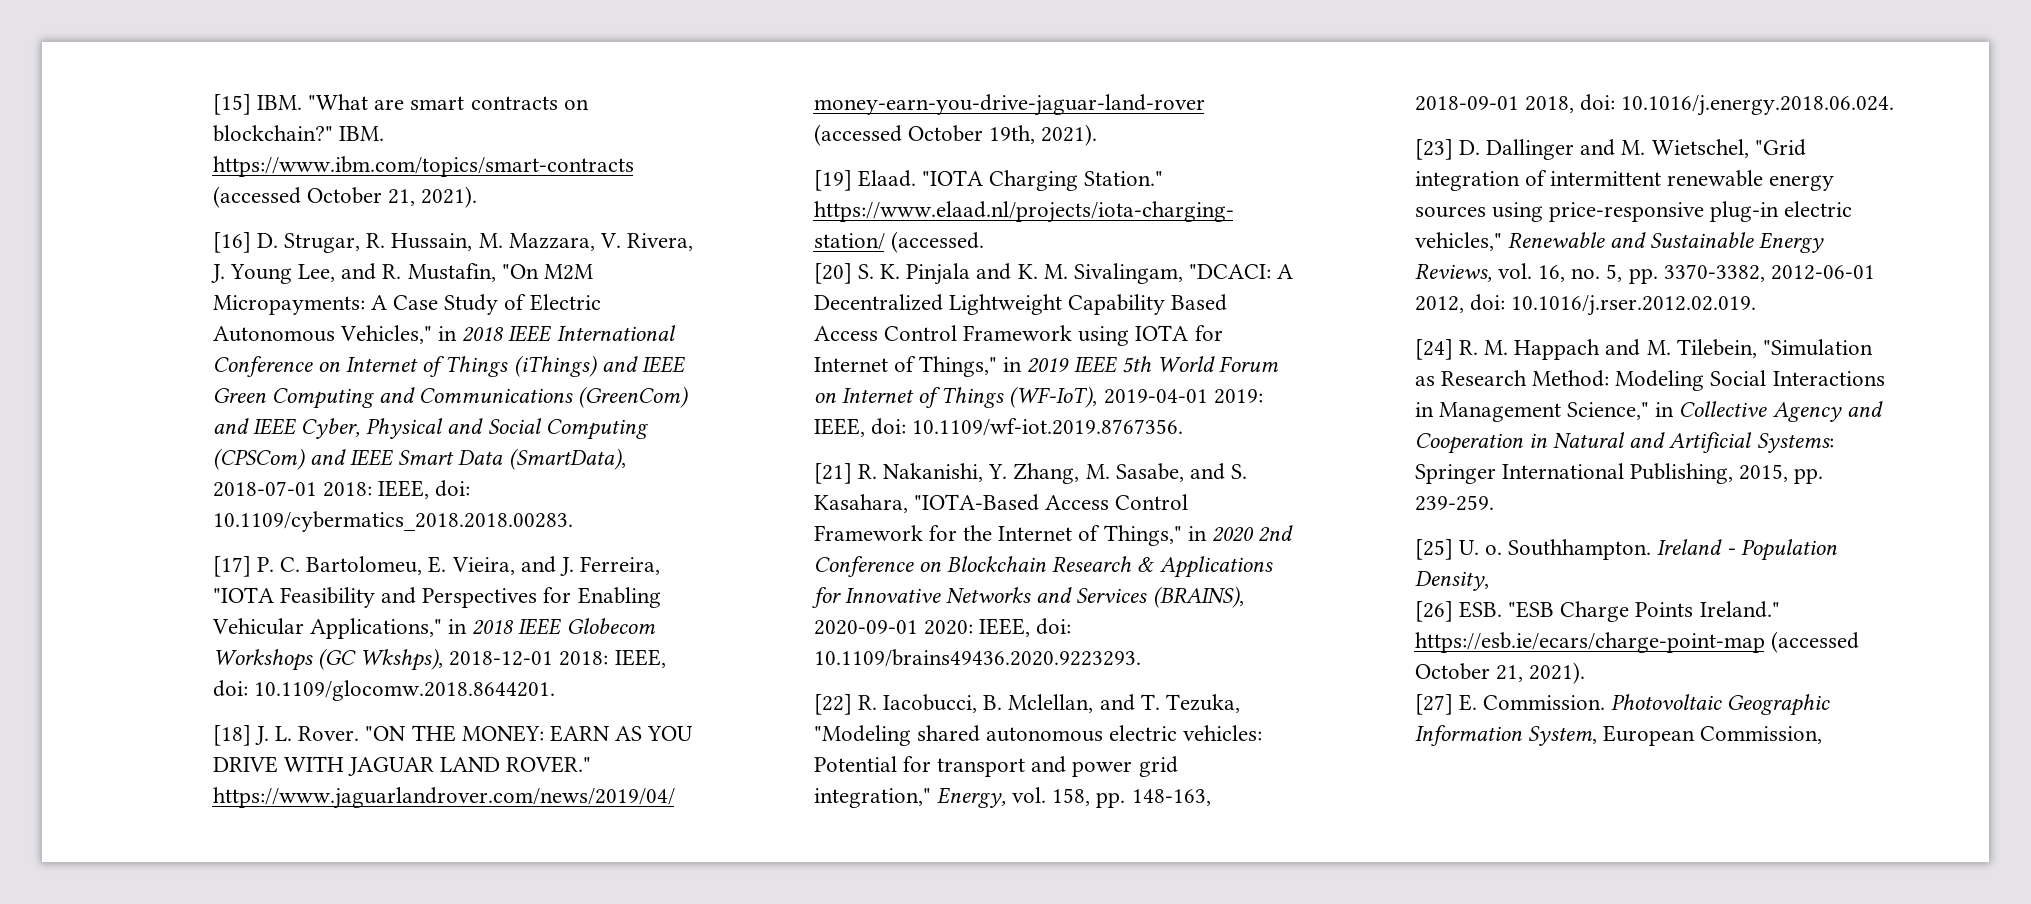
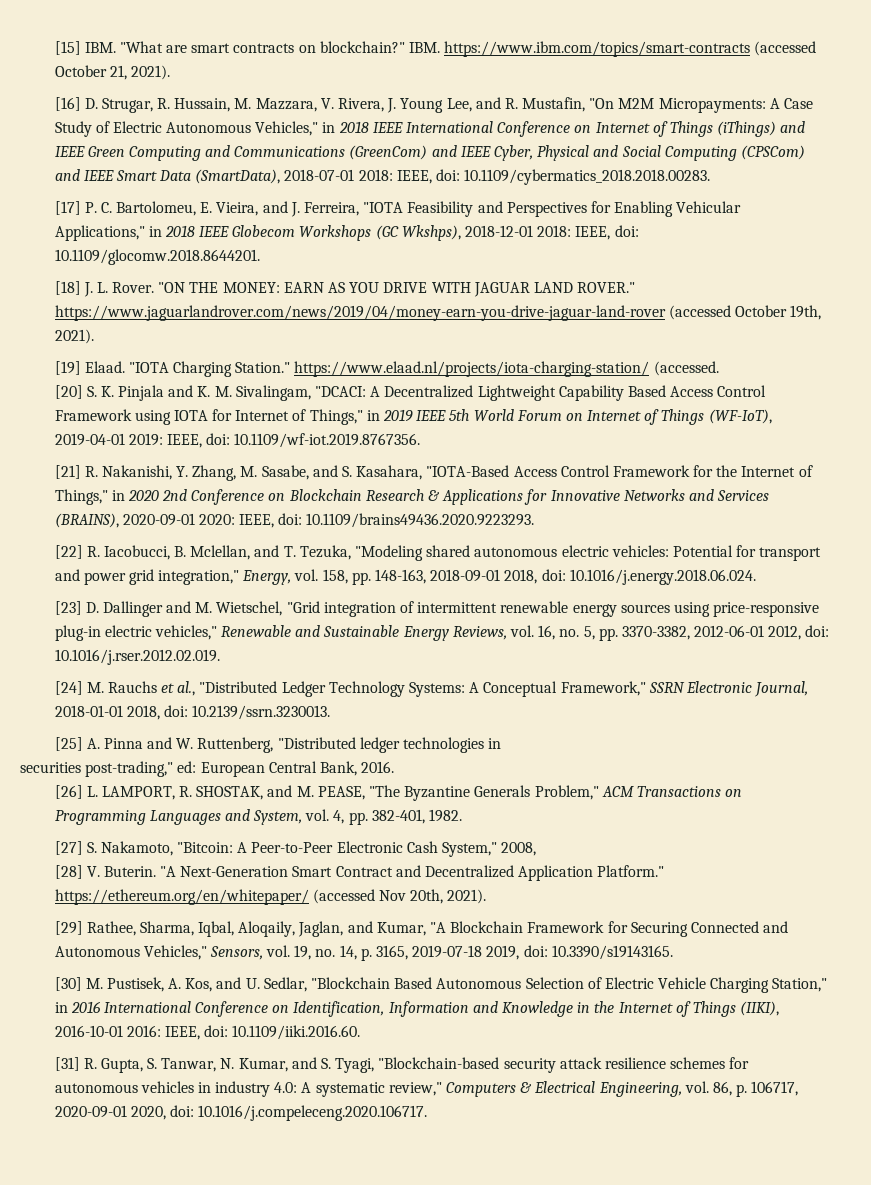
[1458,339,1873,360] [1414,370,1885,391] [1414,401,1883,422] [1414,432,1834,454] [1414,463,1824,484] [1414,495,1494,511] [1414,539,1837,561] [1414,571,1489,591] [1414,601,1780,622] [1414,631,1859,653] [1414,662,1585,684] [1414,694,1831,716] [1414,725,1823,746] R. M. Happach and M. Tilebein, "Simulation as Research Method: Modeling Social Interactions in Management Science," in Collective Agency and Cooperation in Natural and Artificial Systems: Springer International Publishing, 2015, pp. 239-259. // [25] U. o. Southhampton. Ireland - Population Density, // [26] ESB. "ESB Charge Points Ireland." https://esb.ie/ecars/charge-point-map (accessed October 21, 2021). // [27] E. Commission. Photovoltaic Geographic Information System, European Commission, -> [86,681,809,697] [54,705,331,720] [54,737,502,753] [20,761,395,777] [54,785,743,801] [54,809,463,825] [54,841,537,857] [54,865,665,881] [54,889,487,905] [54,921,789,937] [54,945,673,961] [54,977,828,993] [54,1001,780,1017] [54,1025,361,1040] [54,1057,750,1073] [54,1081,799,1097] [54,1105,428,1121] M. Rauchs et al., "Distributed Ledger Technology Systems: A Conceptual Framework," SSRN Electronic Journal, 2018-01-01 2018, doi: 10.2139/ssrn.3230013. // [25] A. Pinna and W. Ruttenberg, "Distributed ledger technologies in // securities post-trading," ed: European Central Bank, 2016. // [26] L. LAMPORT, R. SHOSTAK, and M. PEASE, "The Byzantine Generals Problem," ACM Transactions on Programming Languages and System, vol. 4, pp. 382-401, 1982. // [27] S. Nakamoto, "Bitcoin: A Peer-to-Peer Electronic Cash System," 2008, // [28] V. Buterin. "A Next-Generation Smart Contract and Decentralized Application Platform." https://ethereum.org/en/whitepaper/ (accessed Nov 20th, 2021). // [29] Rathee, Sharma, Iqbal, Aloqaily, Jaglan, and Kumar, "A Blockchain Framework for Securing Connected and Autonomous Vehicles," Sensors, vol. 19, no. 14, p. 3165, 2019-07-18 2019, doi: 10.3390/s19143165. // [30] M. Pustisek, A. Kos, and U. Sedlar, "Blockchain Based Autonomous Selection of Electric Vehicle Charging Station," in 2016 International Conference on Identification, Information and Knowledge in the Internet of Things (IIKI), 2016-10-01 2016: IEEE, doi: 10.1109/iiki.2016.60. // [31] R. Gupta, S. Tanwar, N. Kumar, and S. Tyagi, "Blockchain-based security attack resilience schemes for autonomous vehicles in industry 4.0: A systematic review," Computers & Electrical Engineering, vol. 86, p. 106717, 2020-09-01 2020, doi: 10.1016/j.compeleceng.2020.106717.

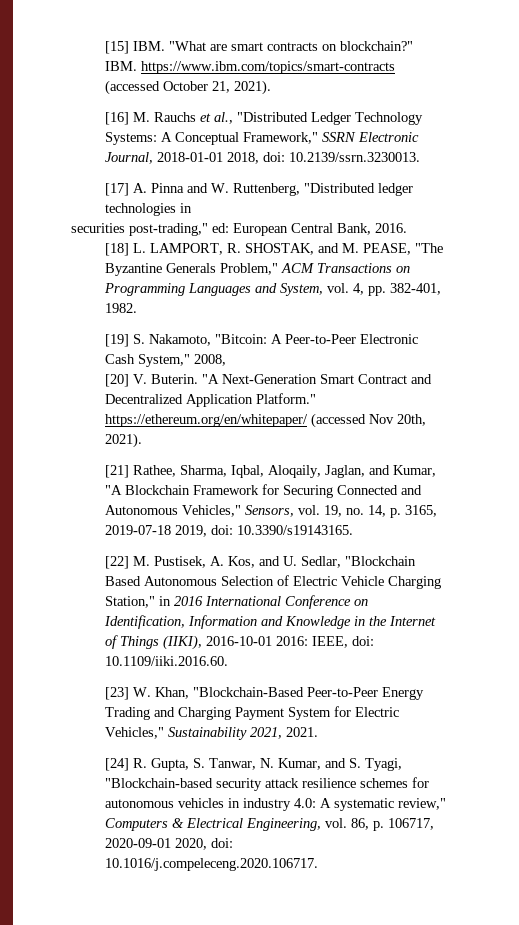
[84,97,814,113] [54,121,806,137] [54,145,805,161] [54,169,711,185] [54,201,742,217] [54,225,639,241] [54,249,260,265] [54,281,636,297] [54,305,822,321] [54,329,94,344] [54,361,719,377] [54,385,767,401] [54,409,772,425] [54,433,421,448] [54,465,813,481] [54,489,770,505] [54,513,535,528] [54,545,822,561] [54,569,756,585] [54,601,820,617] [54,625,830,641] [54,649,220,665] [54,681,83,695] D. Strugar, R. Hussain, M. Mazzara, V. Rivera, J. Young Lee, and R. Mustafin, "On M2M Micropayments: A Case Study of Electric Autonomous Vehicles," in 2018 IEEE International Conference on Internet of Things (iThings) and IEEE Green Computing and Communications (GreenCom) and IEEE Cyber, Physical and Social Computing (CPSCom) and IEEE Smart Data (SmartData), 2018-07-01 2018: IEEE, doi: 10.1109/cybermatics_2018.2018.00283. // [17] P. C. Bartolomeu, E. Vieira, and J. Ferreira, "IOTA Feasibility and Perspectives for Enabling Vehicular Applications," in 2018 IEEE Globecom Workshops (GC Wkshps), 2018-12-01 2018: IEEE, doi: 10.1109/glocomw.2018.8644201. // [18] J. L. Rover. "ON THE MONEY: EARN AS YOU DRIVE WITH JAGUAR LAND ROVER." https://www.jaguarlandrover.com/news/2019/04/money-earn-you-drive-jaguar-land-rover (accessed October 19th, 2021). // [19] Elaad. "IOTA Charging Station." https://www.elaad.nl/projects/iota-charging-station/ (accessed. // [20] S. K. Pinjala and K. M. Sivalingam, "DCACI: A Decentralized Lightweight Capability Based Access Control Framework using IOTA for Internet of Things," in 2019 IEEE 5th World Forum on Internet of Things (WF-IoT), 2019-04-01 2019: IEEE, doi: 10.1109/wf-iot.2019.8767356. // [21] R. Nakanishi, Y. Zhang, M. Sasabe, and S. Kasahara, "IOTA-Based Access Control Framework for the Internet of Things," in 2020 2nd Conference on Blockchain Research & Applications for Innovative Networks and Services (BRAINS), 2020-09-01 2020: IEEE, doi: 10.1109/brains49436.2020.9223293. // [22] R. Iacobucci, B. Mclellan, and T. Tezuka, "Modeling shared autonomous electric vehicles: Potential for transport and power grid integration," Energy, vol. 158, pp. 148-163, 2018-09-01 2018, doi: 10.1016/j.energy.2018.06.024. // [23] D. Dallinger and M. Wietschel, "Grid integration of intermittent renewable energy sources using price-responsive plug-in electric vehicles," Renewable and Sustainable Energy Reviews, vol. 16, no. 5, pp. 3370-3382, 2012-06-01 2012, doi: 10.1016/j.rser.2012.02.019. // [24] -> (129, 118) none
[54,737,83,751] [25] -> [104,183,129,196] [17]
[54,785,83,799] [26] -> [104,243,129,256] [18]
[54,841,83,855] [27] -> [104,334,129,347] [19]
[54,865,83,879] [28] -> [104,374,129,387] [20]
[54,921,83,935] [29] -> [104,465,129,478] [21]
[54,977,82,991] [30] -> [104,556,129,569] [22]
[54,1057,80,1071] [31] -> [104,687,424,700] [104,706,399,720] [104,727,318,740] [104,758,129,771] [23] W. Khan, "Blockchain-Based Peer-to-Peer Energy Trading and Charging Payment System for Electric Vehicles," Sustainability 2021, 2021. // [24]

